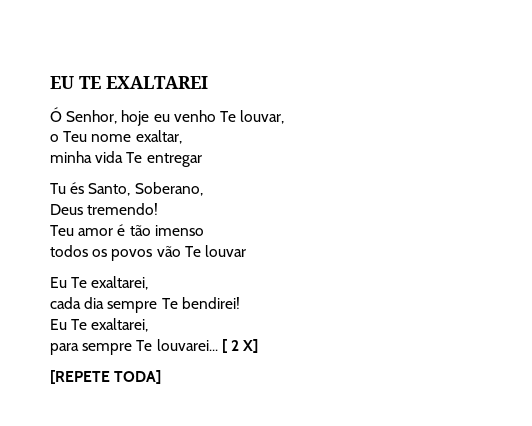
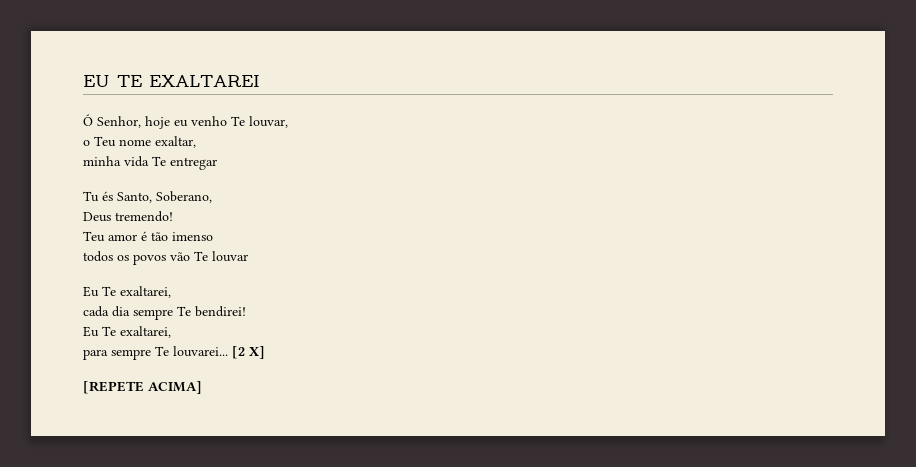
[221,339,239,353] [ 2 -> [232,346,245,359] [2
[114,370,162,384] TODA] -> [148,381,202,394] ACIMA]

